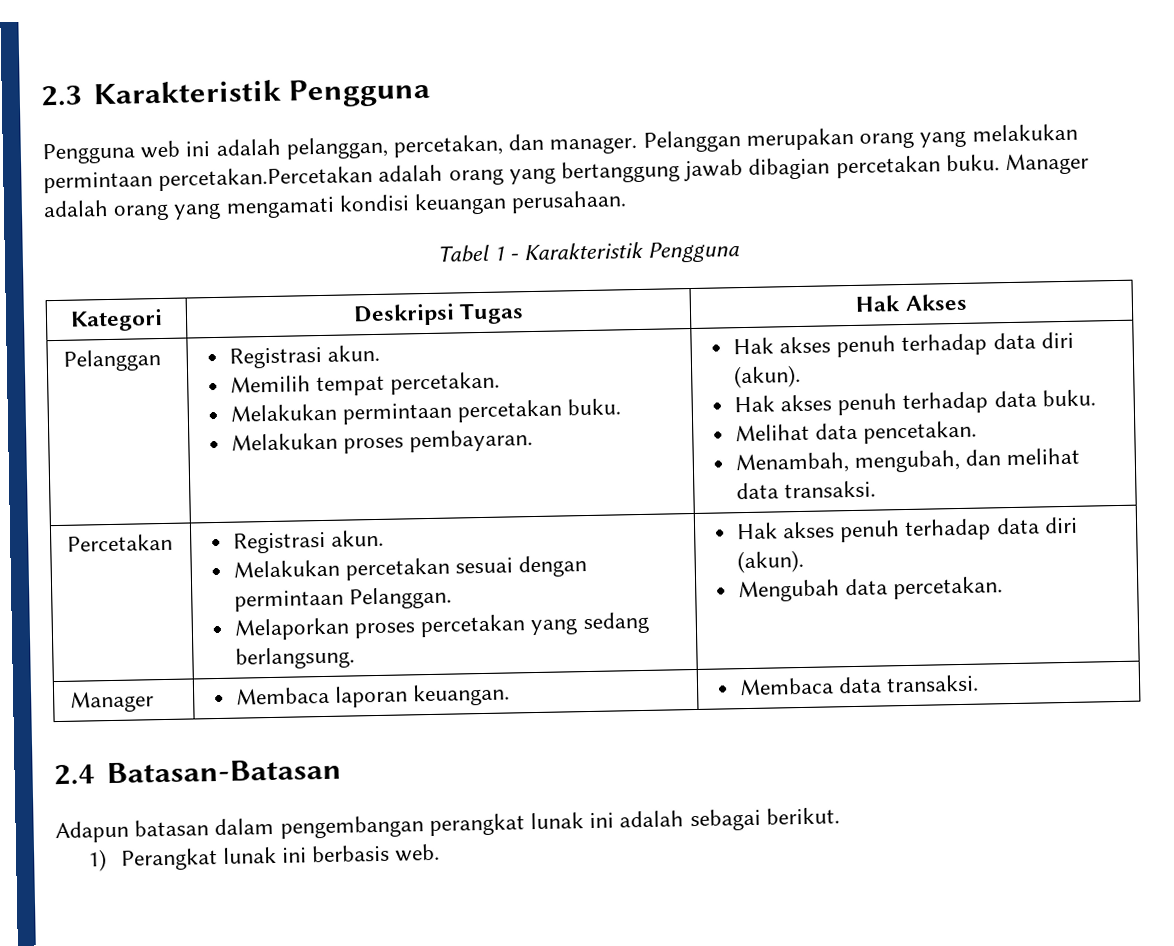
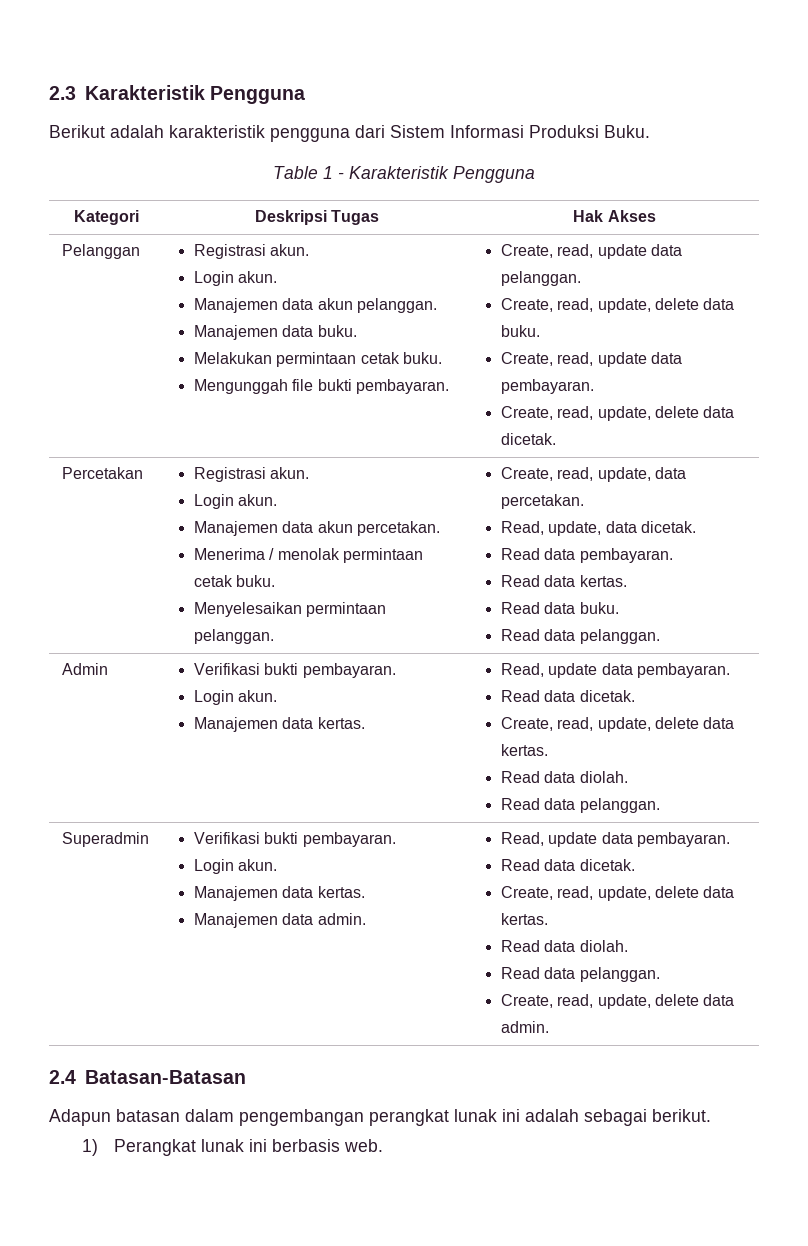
[42,123,1078,165] [43,152,1090,194] [43,190,628,221] [436,244,491,263] Pengguna web ini adalah pelanggan, percetakan, dan manager. Pelanggan merupakan orang yang melakukan permintaan percetakan.Percetakan adalah orang yang bertanggung jawab dibagian percetakan buku. Manager adalah orang yang mengamati kondisi keuangan perusahaan. // Tabel -> [49,125,650,142] [273,166,318,179] Berikut adalah karakteristik pengguna dari Sistem Informasi Produksi Buku. // Table
[229,371,501,397] Memilih tempat percetakan. -> [193,271,278,286] [193,298,437,313] [193,325,357,340] Login akun. // Manajemen data akun pelanggan. // Manajemen data buku.
[457,398,622,423] [230,429,534,454] [732,331,1074,358] [733,364,801,389] [733,389,1096,416] [734,420,978,444] [734,447,1081,475] [735,480,876,500] [67,533,174,552] [232,529,384,554] [232,555,588,581] [233,586,452,612] [233,611,650,641] [234,646,355,670] [735,516,1078,543] [736,549,804,574] [737,576,1004,603] [70,690,155,713] [235,683,511,708] [738,674,980,696] percetakan buku. // Melakukan proses pembayaran. | Hak akses penuh terhadap data diri (akun). // Hak akses penuh terhadap data buku. // Melihat data pencetakan. // Menambah, mengubah, dan melihat data transaksi. // Percetakan | Registrasi akun. // Melakukan percetakan sesuai dengan permintaan Pelanggan. // Melaporkan proses percetakan yang sedang berlangsung. | Hak akses penuh terhadap data diri (akun). // Mengubah data percetakan. // Manager | Membaca laporan keuangan. | Membaca data transaksi. -> [360,352,442,364] [193,379,449,394] [500,244,682,259] [500,271,581,286] [500,298,735,313] [500,325,540,337] [500,352,682,367] [500,379,594,394] [500,406,735,421] [500,433,556,445] [62,467,144,479] [193,467,310,482] [193,494,278,509] [193,521,440,536] [193,548,423,563] [193,575,276,587] [193,602,387,617] [193,629,274,644] [500,467,686,482] [500,494,584,509] [500,521,696,536] [500,548,673,563] [500,575,627,587] [500,602,619,614] [500,629,660,644] [62,663,109,675] [193,663,396,678] [193,690,278,705] [193,717,365,732] [500,663,730,678] [500,690,635,702] [500,717,735,732] [500,744,548,756] [500,771,628,783] [500,798,660,813] [62,832,150,847] [193,832,396,847] [193,859,278,874] [193,886,365,901] [193,913,366,928] [500,832,730,847] [500,859,635,871] [500,886,735,901] [500,913,548,925] [500,940,628,952] [500,967,660,982] [500,994,735,1009] [500,1021,549,1033] cetak buku. // Mengunggah file bukti pembayaran. | Create, read, update data pelanggan. // Create, read, update, delete data buku. // Create, read, update data pembayaran. // Create, read, update, delete data dicetak. // Percetakan | Registrasi akun. // Login akun. // Manajemen data akun percetakan. // Menerima / menolak permintaan cetak buku. // Menyelesaikan permintaan pelanggan. | Create, read, update, data percetakan. // Read, update, data dicetak. // Read data pembayaran. // Read data kertas. // Read data buku. // Read data pelanggan. // Admin | Verifikasi bukti pembayaran. // Login akun. // Manajemen data kertas. | Read, update data pembayaran. // Read data dicetak. // Create, read, update, delete data kertas. // Read data diolah. // Read data pelanggan. // Superadmin | Verifikasi bukti pembayaran. // Login akun. // Manajemen data kertas. // Manajemen data admin. | Read, update data pembayaran. // Read data dicetak. // Create, read, update, delete data kertas. // Read data diolah. // Read data pelanggan. // Create, read, update, delete data admin.

